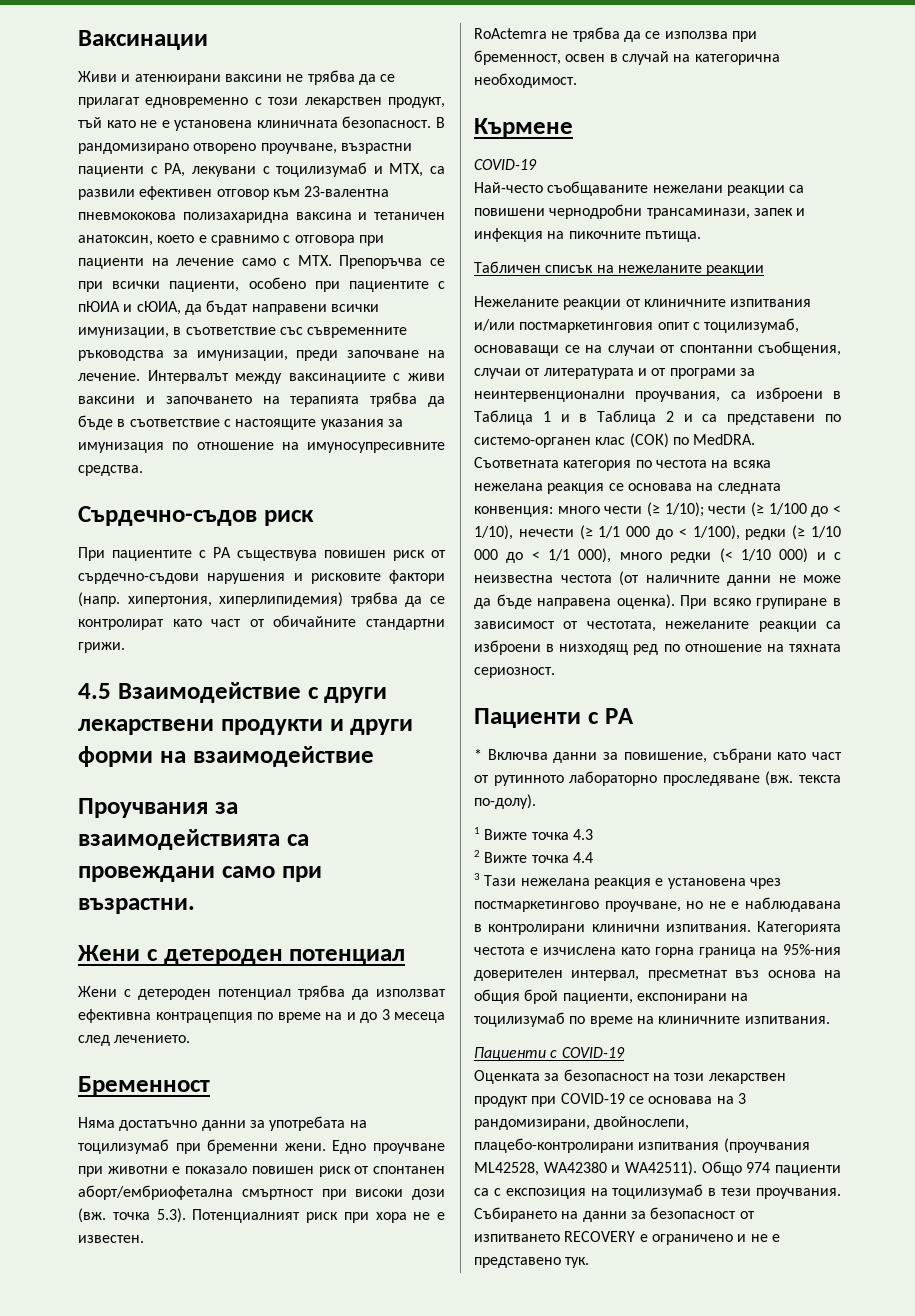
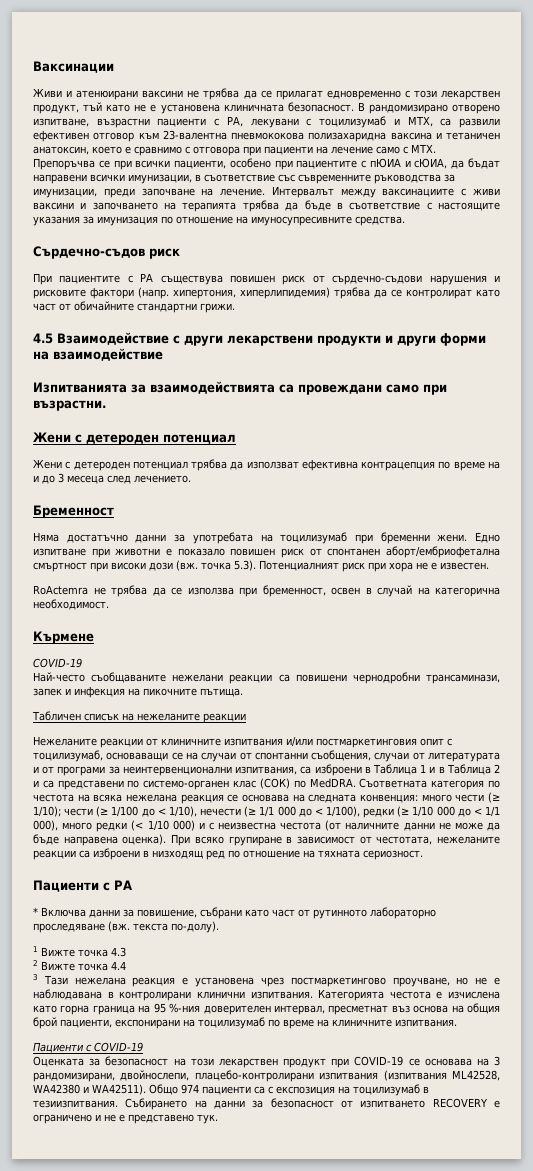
[260,143,337,154] проучване, -> [33,118,89,127] изпитване,
[78,798,208,818] Проучвания -> [33,382,127,393] Изпитванията
[373,1143,445,1154] проучване -> [33,548,86,556] изпитване
[635,391,721,402] проучвания, -> [235,766,298,775] изпитвания,
[783,944,841,955] 95%-ния -> [153,1003,201,1013] 95 %-ния
[723,1138,810,1153] (проучвания -> [383,1070,447,1081] (изпитвания
[721,1188,841,1199] тези проучвания. -> [33,1100,118,1108] тезиизпитвания.

